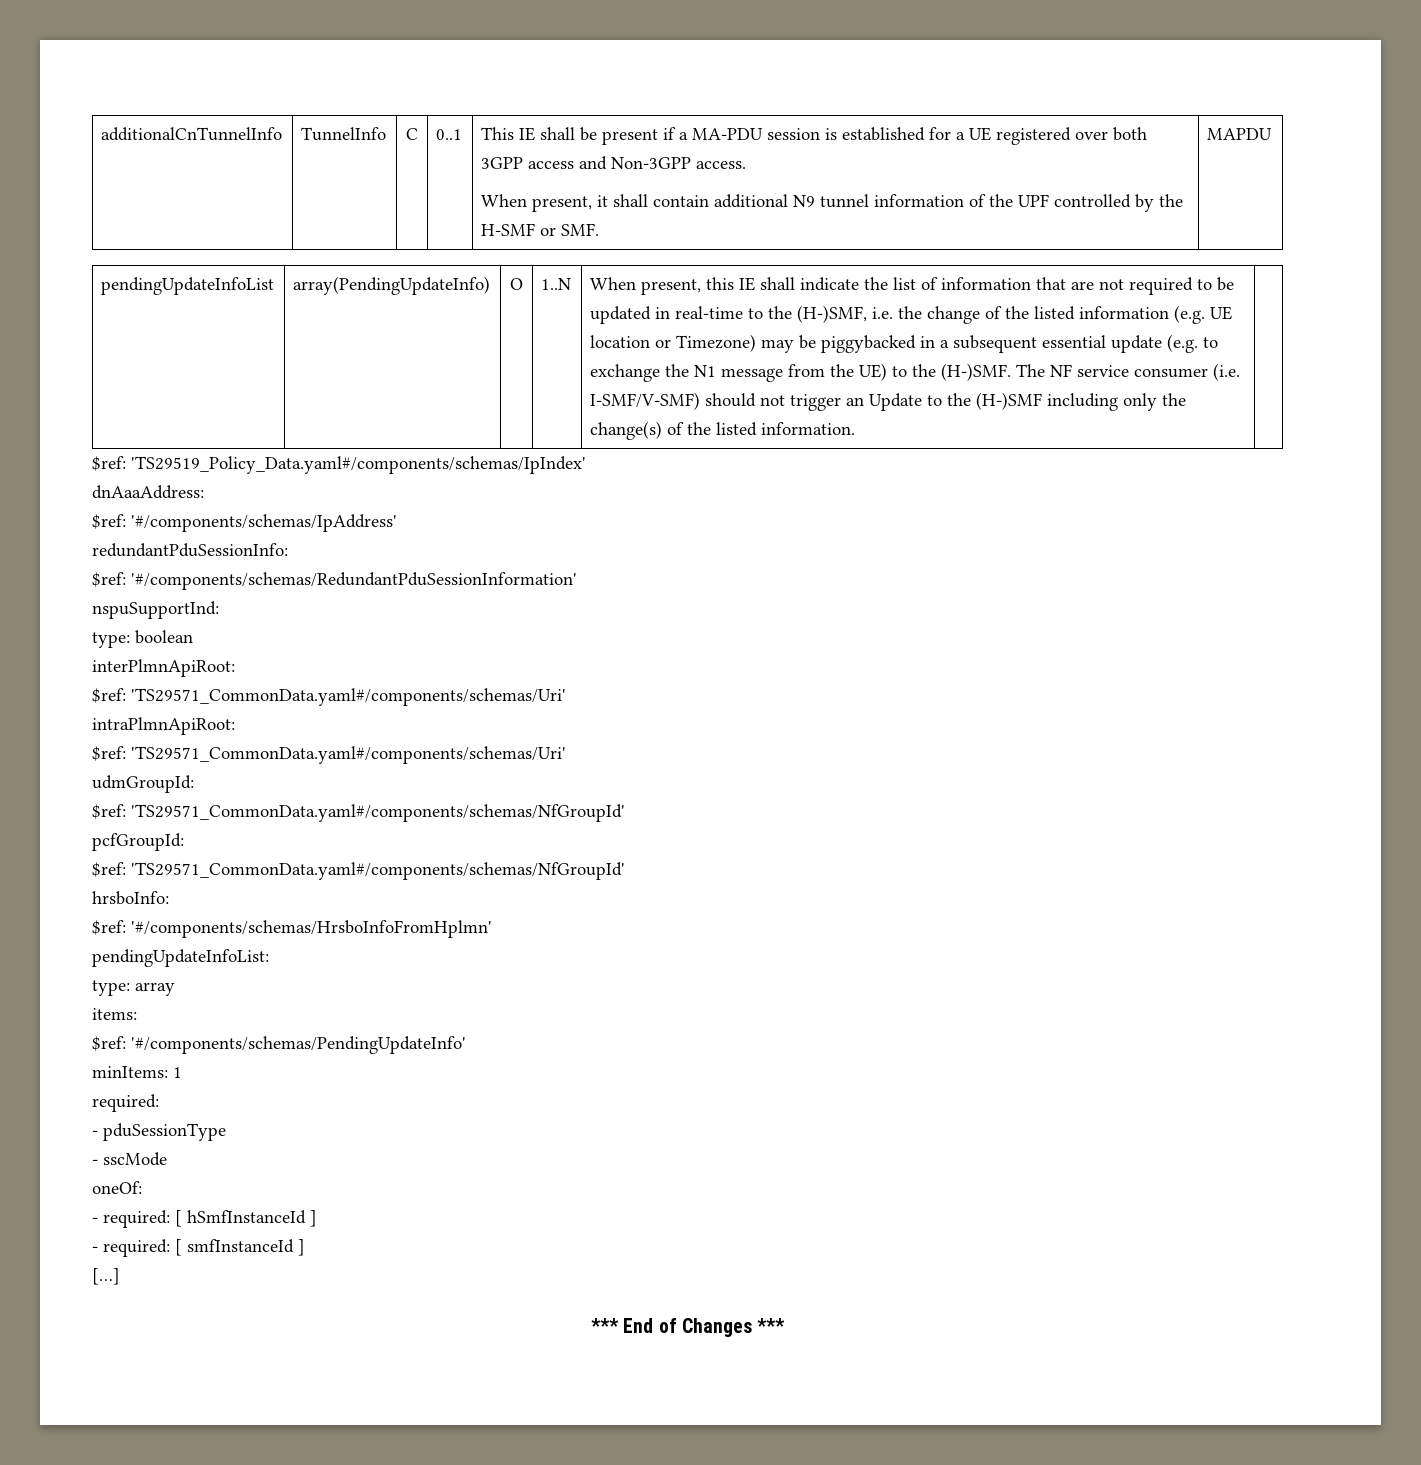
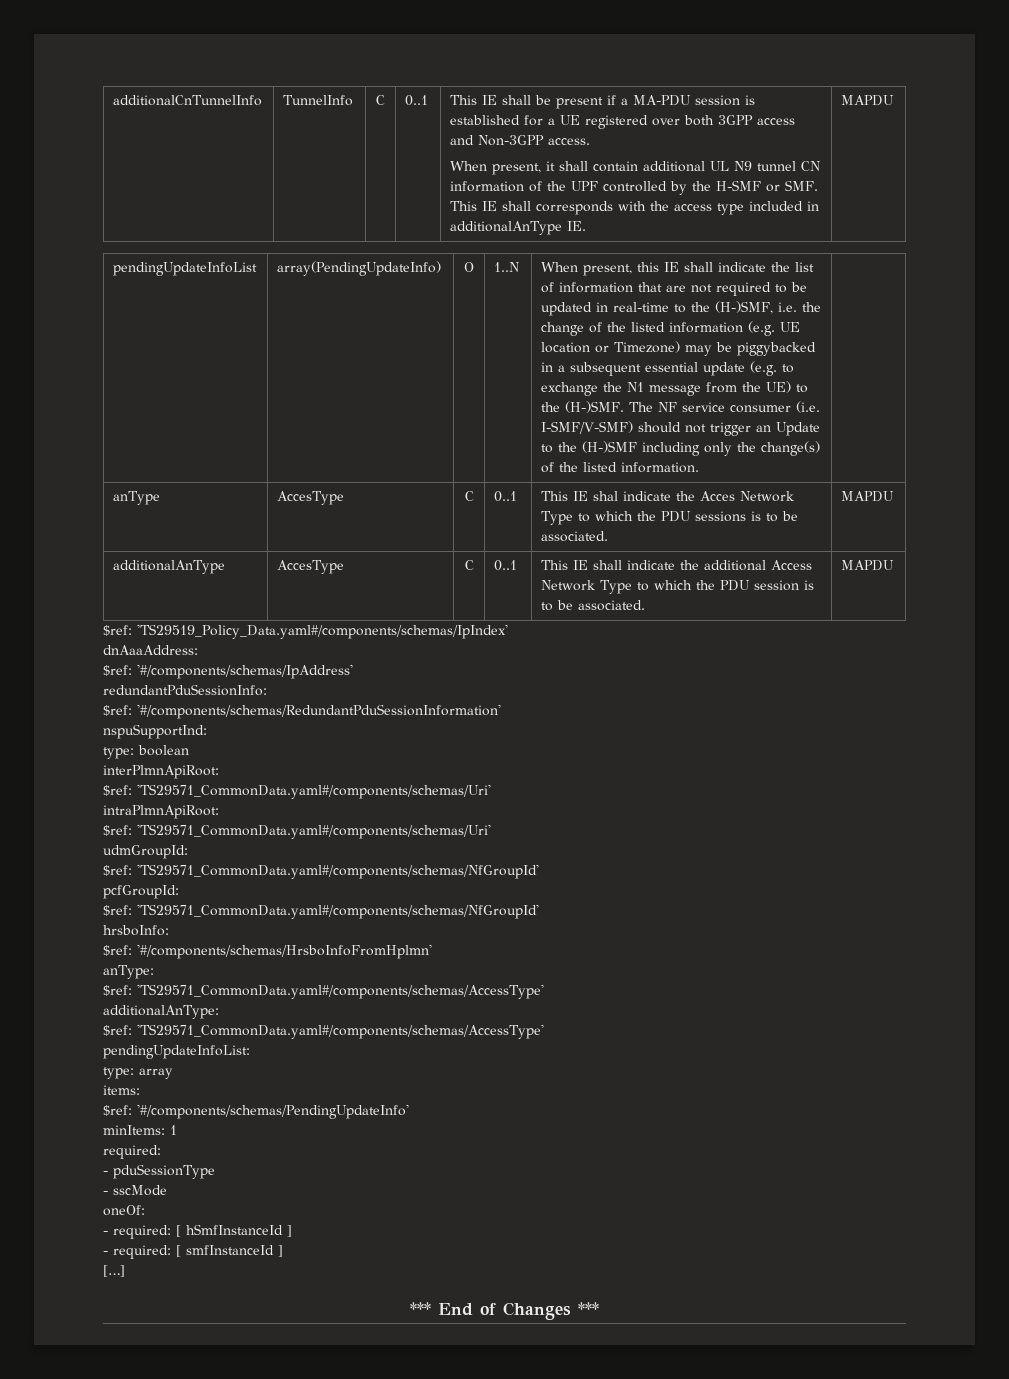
(789, 201) none -> [710,161,730,171] UL
(870, 201) none -> [801,161,821,171] CN
(600, 229) none -> [450,201,820,215] [450,221,587,235] This IE shall corresponds with the access type included in additionalAnType IE.
(856, 428) none -> [113,491,161,505] [277,491,345,505] [464,491,474,501] [494,491,518,502] [541,491,795,502] [541,511,799,525] [541,531,609,542] [841,491,895,502] [113,560,226,574] [277,560,345,574] [464,560,474,570] [494,560,518,571] [541,560,813,571] [541,580,815,594] [541,600,646,611] [841,560,895,571] // anType | AccesType | C | 0..1 | This IE shal indicate the Acces Network Type to which the PDU sessions is to be associated. | MAPDU // additionalAnType | AccesType | C | 0..1 | This IE shall indicate the additional Access Network Type to which the PDU session is to be associated. | MAPDU
(492, 929) none -> [103,965,154,979] [103,984,544,999] [103,1005,219,1019] [103,1024,544,1039] // anType: // $ref: 'TS29571_CommonData.yaml#/components/schemas/AccessType' // additionalAnType: // $ref: 'TS29571_CommonData.yaml#/components/schemas/AccessType'

